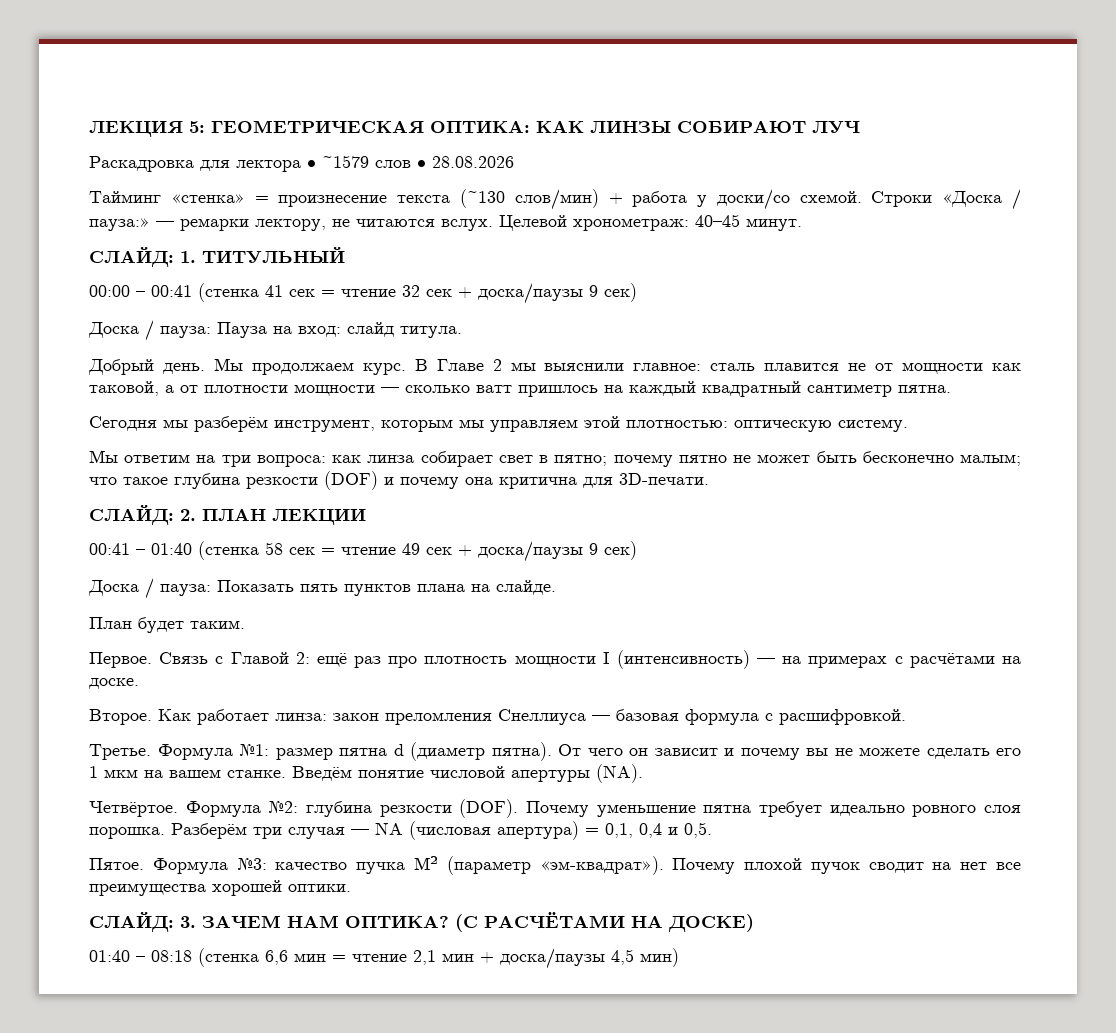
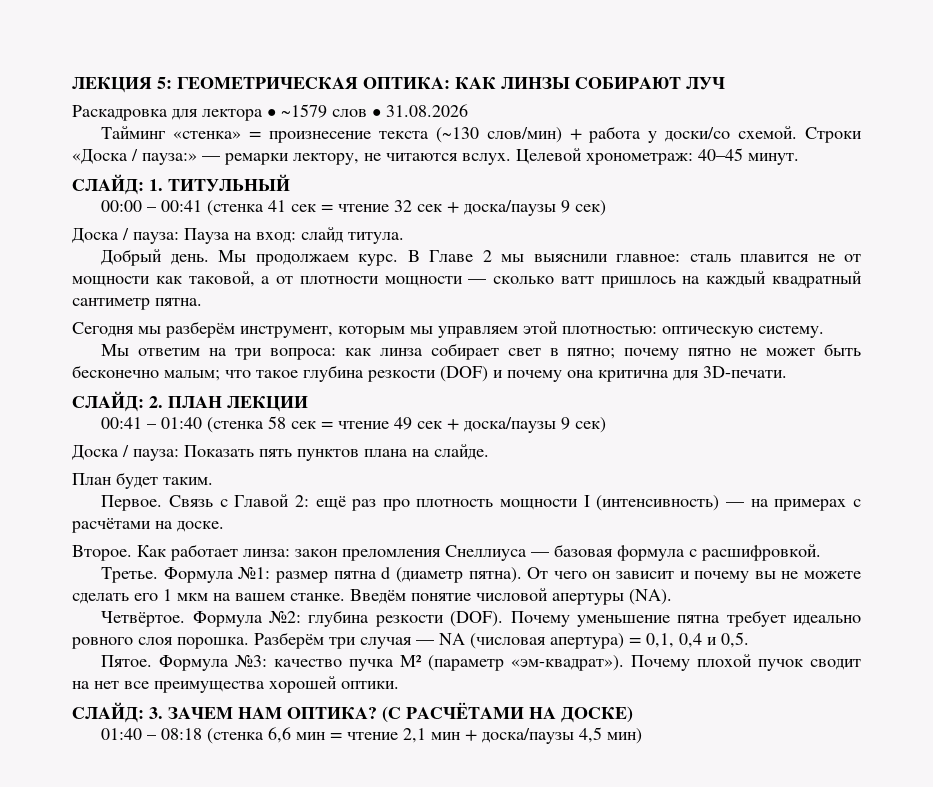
[432,156,514,168] 28.08.2026 -> [386,104,468,117] 31.08.2026

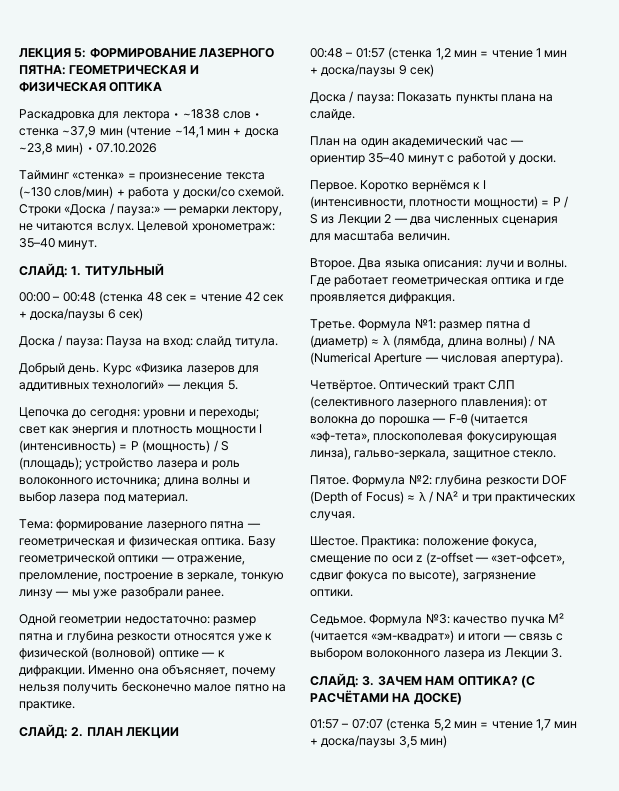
[177,77,725,90] ГЕОМЕТРИЧЕСКАЯ ОПТИКА: КАК ЛИНЗЫ СОБИРАЮТ ЛУЧ -> [89,48,275,58] [19,65,199,75] [19,82,163,92] ФОРМИРОВАНИЕ ЛАЗЕРНОГО ПЯТНА: ГЕОМЕТРИЧЕСКАЯ И ФИЗИЧЕСКАЯ ОПТИКА
[281,104,327,118] ~1579 -> [182,109,220,119] ~1838
[386,104,468,117] 31.08.2026 -> [19,125,279,138] [19,142,158,155] стенка ~37,9 мин (чтение ~14,1 мин + доска ~23,8 мин) • 07.10.2026
[698,148,743,161] 40–45 -> [19,238,55,248] 35–40
[161,200,571,216] 00:41 (стенка 41 сек = чтение 32 сек + доска/паузы 9 -> [62,291,285,304] [19,308,116,321] 00:48 (стенка 48 сек = чтение 42 сек + доска/паузы 6
[218,250,861,266] [72,271,862,288] [72,298,202,310] [72,321,824,338] [101,343,862,360] [72,365,787,382] [72,391,308,412] [101,416,443,433] Мы продолжаем курс. В Главе 2 мы выяснили главное: сталь плавится не от мощности как таковой, а от плотности мощности — сколько ватт пришлось на каждый квадратный сантиметр пятна. // Сегодня мы разберём инструмент, которым мы управляем этой плотностью: оптическую систему. // Мы ответим на три вопроса: как линза собирает свет в пятно; почему пятно не может быть бесконечно малым; что такое глубина резкости (DOF) и почему она критична для 3D-печати. // СЛАЙД: 2. ПЛАН ЛЕКЦИИ // 00:41 – 01:40 (стенка 58 сек = чтение 49 сек -> [102,363,259,375] [19,380,238,392] [19,407,259,419] [19,424,263,436] [19,440,229,453] [19,457,240,470] [19,477,250,487] [19,491,189,504] [19,519,261,531] [19,536,276,548] [19,553,246,565] [19,572,284,582] [19,586,224,599] [19,614,257,626] [19,630,273,643] [19,647,225,660] [19,664,276,677] [19,681,286,694] [19,701,75,711] [19,724,180,739] [310,47,568,60] Курс «Физика лазеров для аддитивных технологий» — лекция 5. // Цепочка до сегодня: уровни и переходы; свет как энергия и плотность мощности I (интенсивность) = P (мощность) / S (площадь); устройство лазера и роль волоконного источника; длина волны и выбор лазера под материал. // Тема: формирование лазерного пятна — геометрическая и физическая оптика. Базу геометрической оптики — отражение, преломление, построение в зеркале, тонкую линзу — мы уже разобрали ранее. // Одной геометрии недостаточно: размер пятна и глубина резкости относятся уже к физической (волновой) оптике — к дифракции. Именно она объясняет, почему нельзя получить бесконечно малое пятно на практике. // СЛАЙД: 2. ПЛАН ЛЕКЦИИ // 00:48 – 01:57 (стенка 1,2 мин = чтение 1 мин
[259,449,359,461] пять пунктов -> [455,94,498,104] пункты
[116,472,213,489] [101,494,861,511] [71,518,224,533] [72,544,821,561] будет таким. // Первое. Связь с Главой 2: ещё раз про плотность мощности I (интенсивность) — на примерах с расчётами на доске. // Второе. Как работает линза: закон преломления Снеллиуса — базовая формула с расшифровкой. -> [343,136,524,147] [310,152,557,165] [310,179,486,192] [310,196,568,209] [310,214,558,226] [310,230,450,242] [310,258,568,270] [310,274,564,287] [310,292,456,304] на один академический час — ориентир 35–40 минут с работой у доски. // Первое. Коротко вернёмся к I (интенсивности, плотности мощности) = P / S из Лекции 2 — два численных сценария для масштаба величин. // Второе. Два языка описания: лучи и волны. Где работает геометрическая оптика и где проявляется дифракция.
[395,567,861,583] [72,588,672,605] [101,610,862,627] [71,632,749,649] [101,655,153,667] (диаметр пятна). От чего он зависит и почему вы не можете сделать его 1 мкм на вашем станке. Введём понятие числовой апертуры (NA). // Четвёртое. Формула №2: глубина резкости (DOF). Почему уменьшение пятна требует идеально ровного слоя порошка. Разберём три случая — NA (числовая апертура) = 0,1, 0,4 и 0,5. // Пятое. -> [310,335,555,348] [310,352,563,365] [310,379,516,392] [310,396,548,409] [310,413,528,426] [310,431,557,443] [310,447,557,460] [310,474,567,487] [310,491,576,504] [310,511,355,521] [310,536,538,548] [310,552,566,565] [310,569,536,582] [310,589,353,597] [310,614,366,625] (диаметр) ≈ λ (лямбда, длина волны) / NA (Numerical Aperture — числовая апертура). // Четвёртое. Оптический тракт СЛП (селективного лазерного плавления): от волокна до порошка — F-θ (читается «эф-тета», плоскополевая фокусирующая линза), гальво-зеркала, защитное стекло. // Пятое. Формула №2: глубина резкости DOF (Depth of Focus) ≈ λ / NA² и три практических случая. // Шестое. Практика: положение фокуса, смещение по оси z (z-offset — «зет-офсет», сдвиг фокуса по высоте), загрязнение оптики. // Седьмое.
[428,654,862,671] [72,676,399,693] (параметр «эм-квадрат»). Почему плохой пучок сводит на нет все преимущества хорошей оптики. -> [310,630,564,643] [310,647,562,660] (читается «эм-квадрат») и итоги — связь с выбором волоконного лазера из Лекции 3.
[101,727,603,744] 01:40 – 08:18 (стенка 6,6 мин = чтение 2,1 мин + доска/паузы 4,5 -> [310,718,578,731] [310,735,417,748] 01:57 – 07:07 (стенка 5,2 мин = чтение 1,7 мин + доска/паузы 3,5

